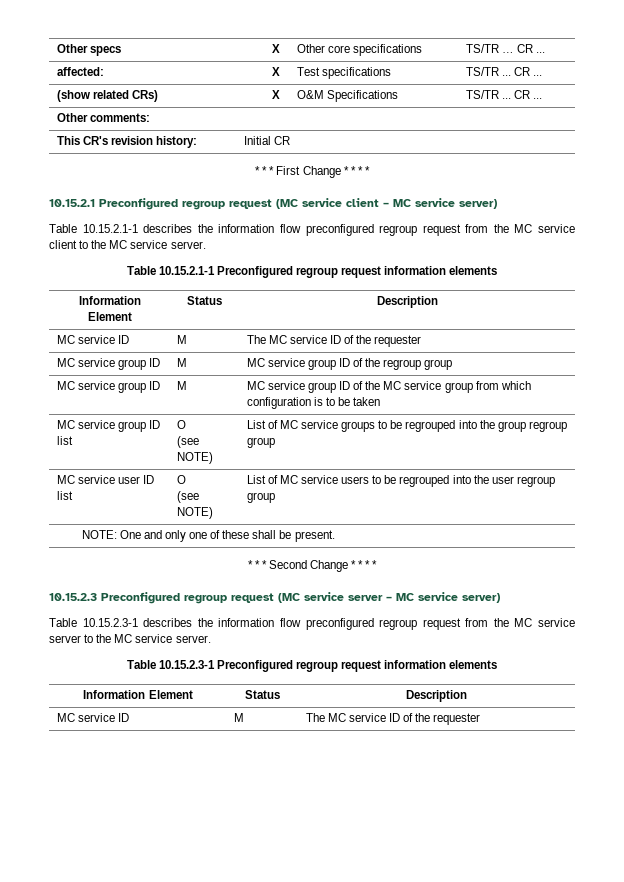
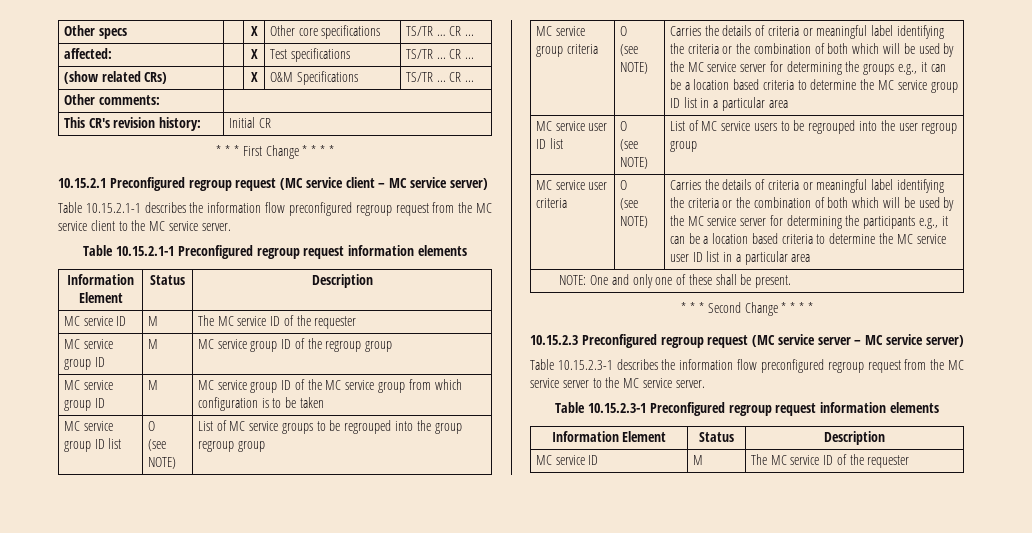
(275, 442) none -> [535,26,585,36] [535,44,598,57] [619,26,627,36] [619,44,638,56] [619,62,648,74] [669,25,945,39] [669,43,955,57] [669,61,946,75] [669,79,958,93] [669,97,788,111] // MC service group criteria | O // (see NOTE) | Carries the details of criteria or meaningful label identifying the criteria or the combination of both which will be used by the MC service server for determining the groups e.g., it can be a location based criteria to determine the MC service group ID list in a particular area
(275, 497) none -> [535,180,608,190] [535,198,567,208] [619,180,627,190] [619,198,638,210] [619,216,648,228] [669,179,945,193] [669,197,955,211] [669,215,948,229] [669,233,946,244] [669,251,811,265] // MC service user criteria | O // (see NOTE) | Carries the details of criteria or meaningful label identifying the criteria or the combination of both which will be used by the MC service server for determining the participants e.g., it can be a location based criteria to determine the MC service user ID list in a particular area

